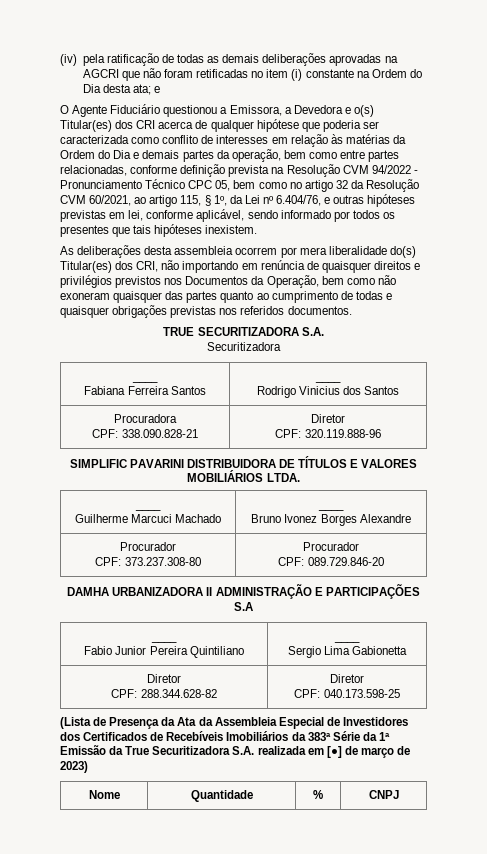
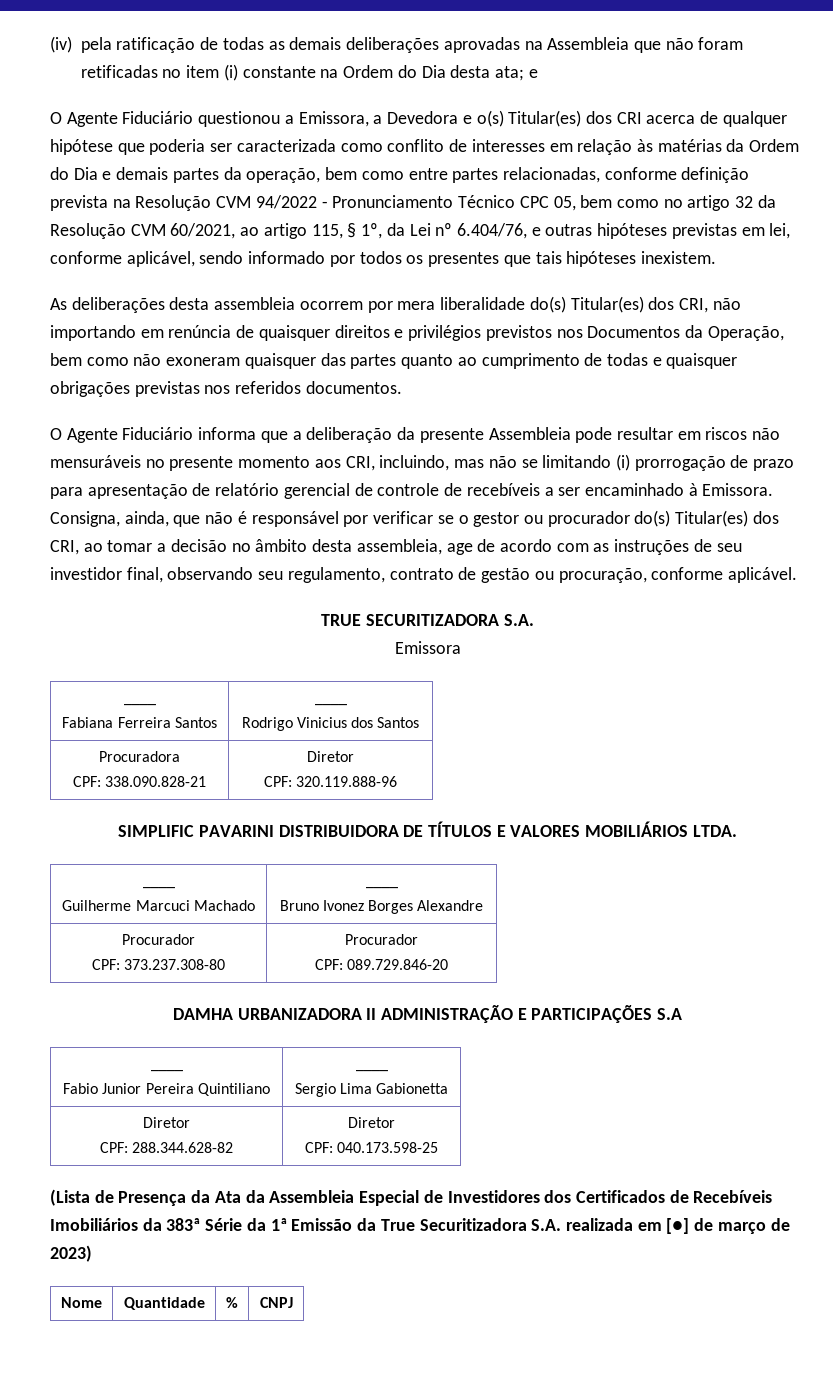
[82,69,119,78] AGCRI -> [547,37,630,50] Assembleia
(352, 310) none -> [50,427,781,443] [50,454,795,471] [50,483,774,499] [50,510,779,527] [50,539,742,555] [50,567,797,583] // O Agente Fiduciário informa que a deliberação da presente Assembleia pode resultar em riscos não mensuráveis no presente momento aos CRI, incluindo, mas não se limitando (i) prorrogação de prazo para apresentação de relatório gerencial de controle de recebíveis a ser encaminhado à Emissora. Consigna, ainda, que não é responsável por verificar se o gestor ou procurador do(s) Titular(es) dos CRI, ao tomar a decisão no âmbito desta assembleia, age de acordo com as instruções de seu investidor final, observando seu regulamento, contrato de gestão ou procuração, conforme aplicável.
[207,342,281,351] Securitizadora -> [394,641,461,654] Emissora

